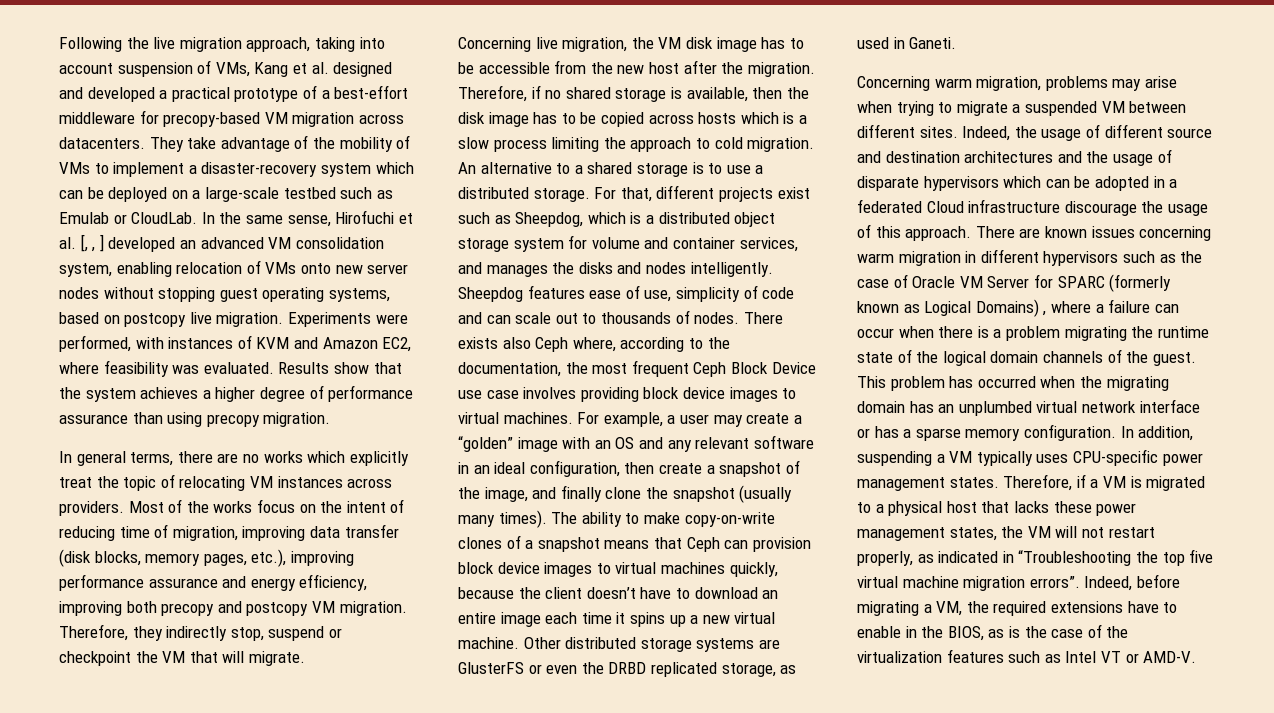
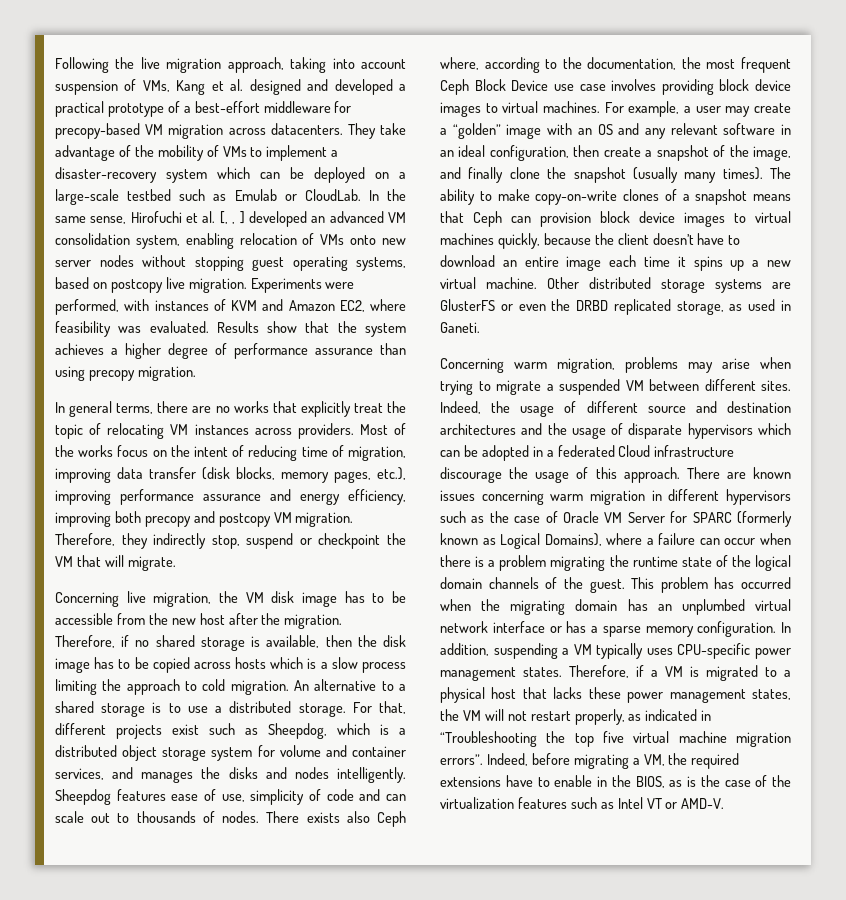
[307,451,346,463] which -> [272,401,297,413] that
[975,299,1047,317] Domains) , -> [544,533,602,546] Domains),

